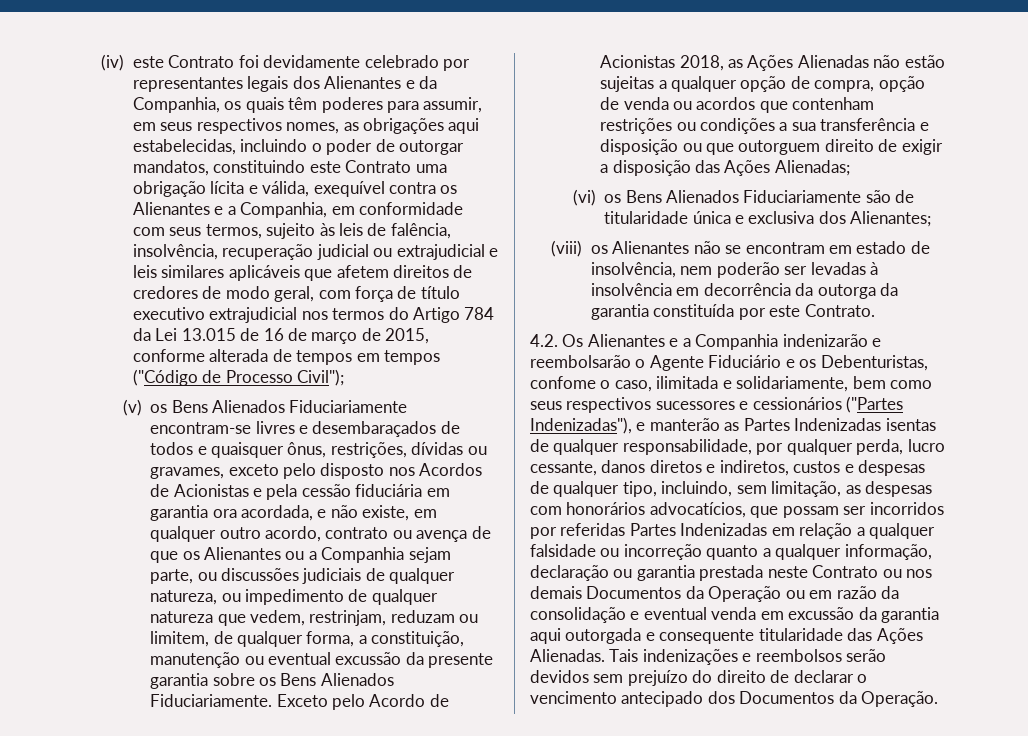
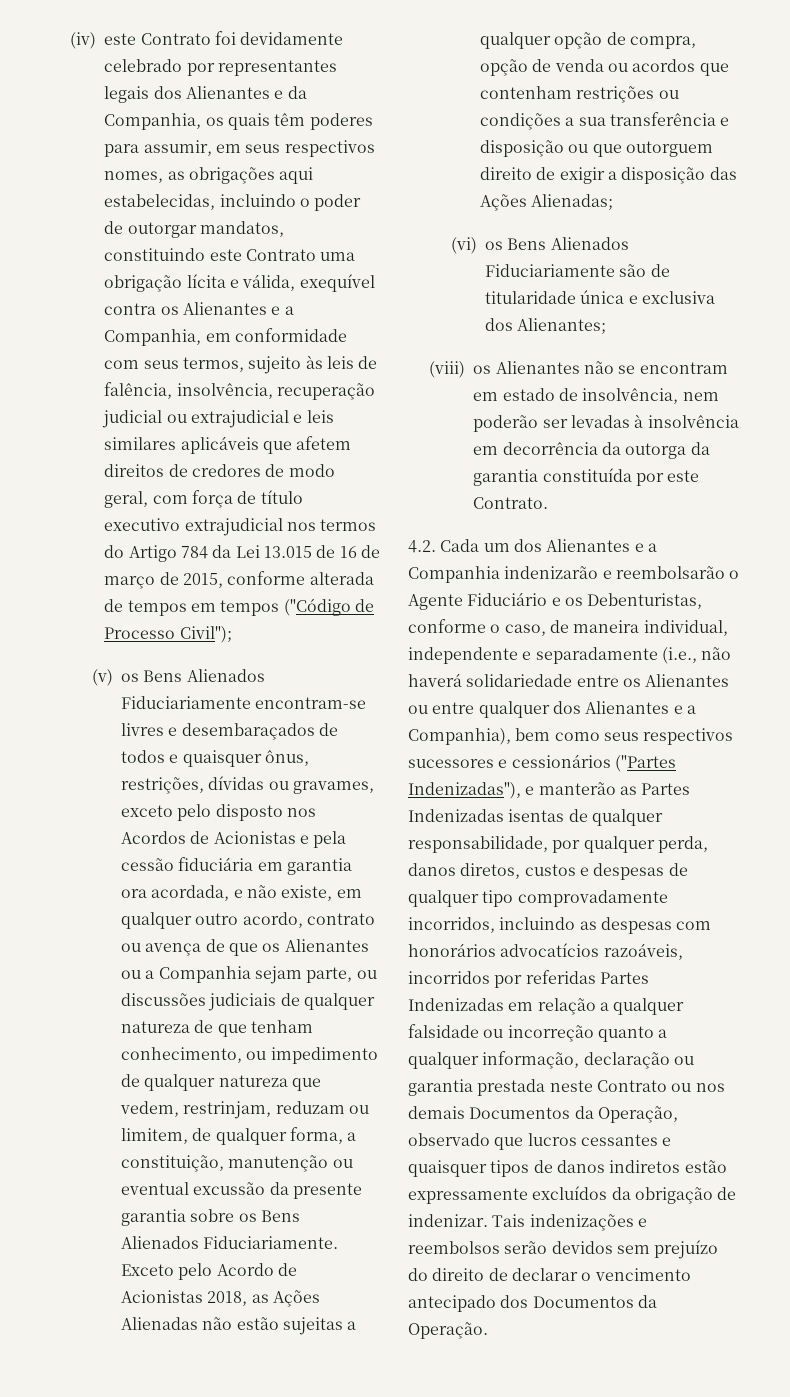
[150,590,218,605] natureza, -> [120,1020,313,1037] [120,1047,242,1063] natureza de que tenham conhecimento,
[562,334,584,347] Os -> [440,539,542,552] Cada um dos
[530,376,596,389] confome -> [408,619,486,633] conforme
[656,376,849,392] ilimitada e solidariamente, -> [549,620,728,636] [408,647,732,664] [408,673,730,687] [408,701,696,718] [408,728,511,745] de maneira individual, independente e separadamente (i.e., não haverá solidariedade entre os Alienantes ou entre qualquer dos Alienantes e a Companhia),
[907,439,945,452] [530,460,789,476] lucro cessante, danos diretos e indiretos, -> [408,863,521,879] danos diretos,
[622,481,933,497] [530,502,867,518] tipo, incluindo, sem limitação, as despesas com honorários advocatícios, que possam ser -> [482,890,668,907] [408,917,712,934] [408,943,683,960] tipo comprovadamente incorridos, incluindo as despesas com honorários advocatícios razoáveis,
[708,586,900,602] [530,607,940,623] [530,628,923,644] [530,649,605,662] Operação ou em razão da consolidação e eventual venda em excussão da garantia aqui outorgada e consequente titularidade das Ações Alienadas. -> [597,1106,678,1123] [408,1133,672,1150] [408,1160,727,1177] [408,1186,737,1204] [408,1214,488,1227] Operação, observado que lucros cessantes e quaisquer tipos de danos indiretos estão expressamente excluídos da obrigação de indenizar.

